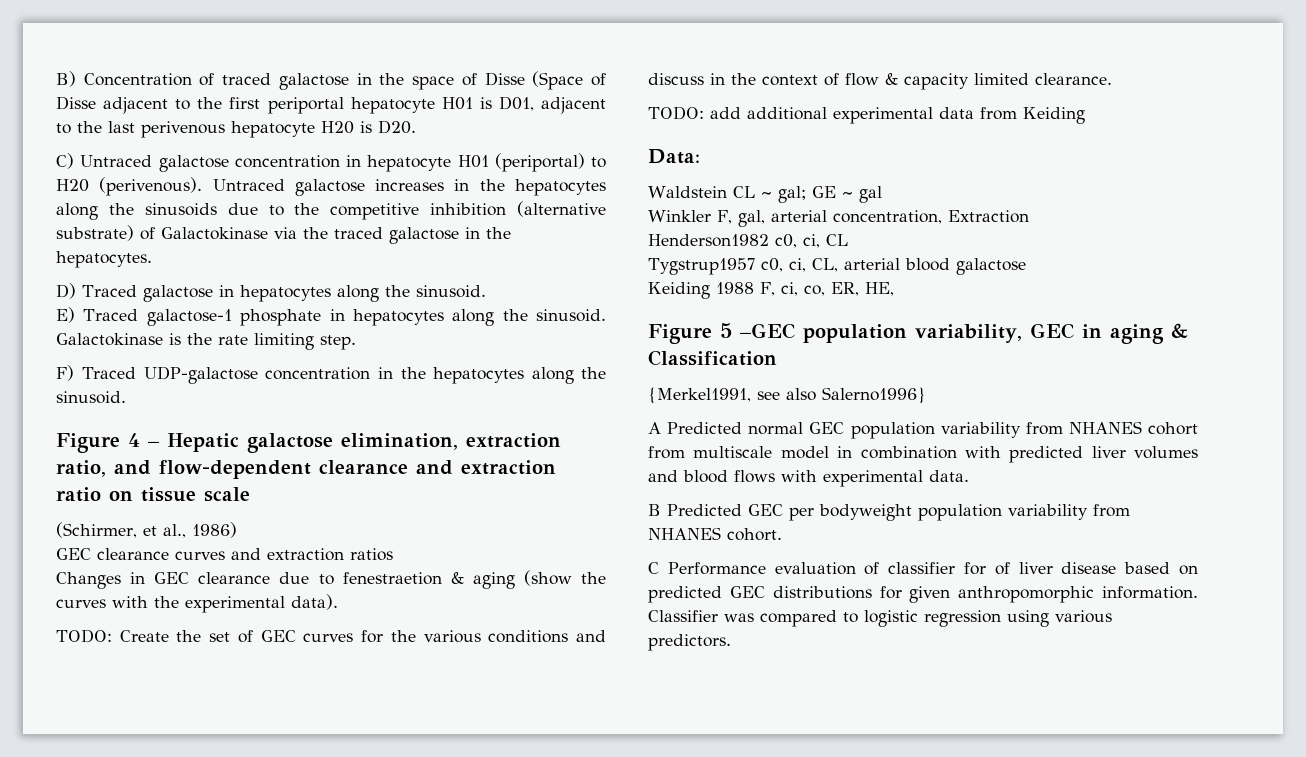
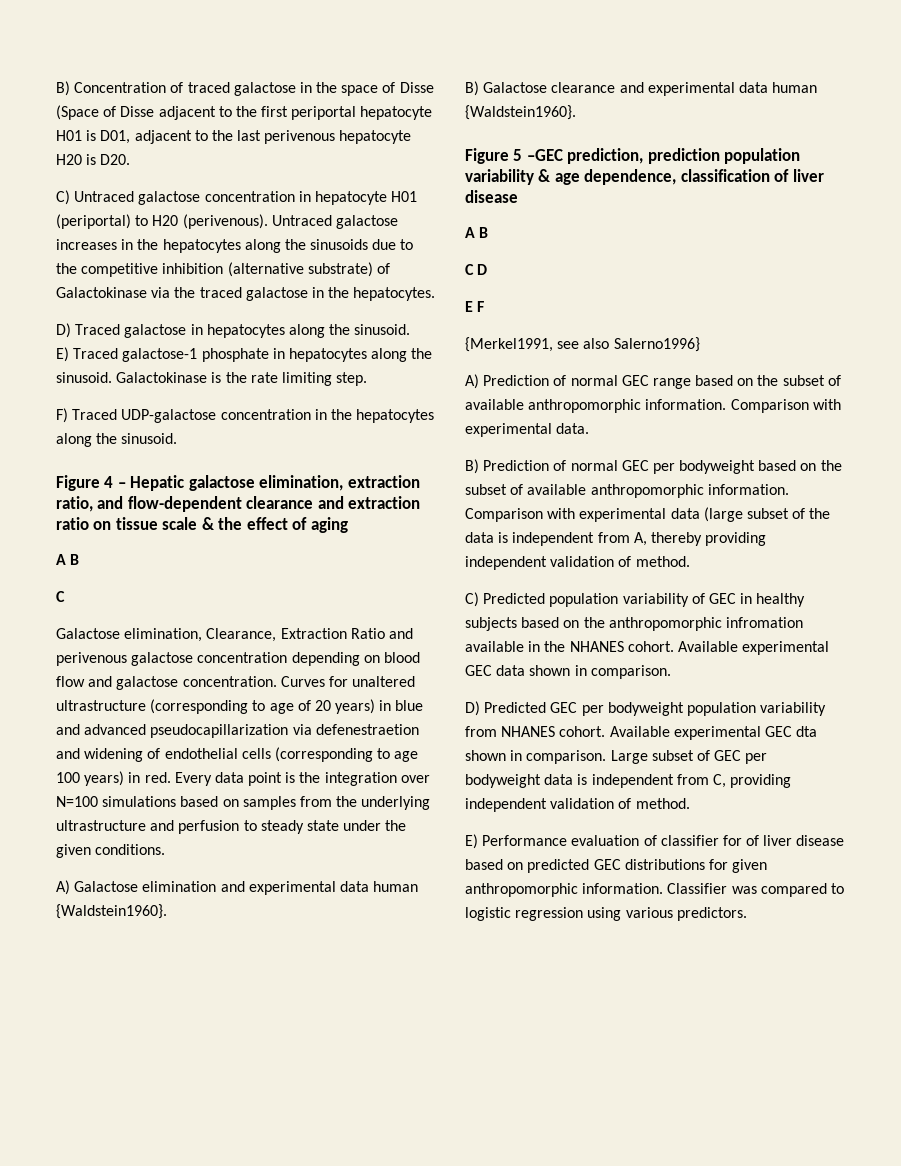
[56,522,237,538] [56,548,393,561] [56,570,607,589] [56,594,338,613] [56,629,606,643] [648,73,1112,90] [648,106,1085,124] [648,149,700,164] [648,186,882,203] [648,210,1029,227] [648,234,848,248] [648,258,1026,275] [648,282,894,299] [648,323,1188,344] [648,350,777,366] [648,387,926,404] [648,421,1198,439] [648,446,1198,463] [648,470,969,487] [648,504,661,516] // (Schirmer, et al., 1986) // GEC clearance curves and extraction ratios // Changes in GEC clearance due to fenestraetion & aging (show the curves with the experimental data). // TODO: Create the set of GEC curves for the various conditions and discuss in the context of flow & capacity limited clearance. // TODO: add additional experimental data from Keiding // Data: // Waldstein CL ~ gal; GE ~ gal // Winkler F, gal, arterial concentration, Extraction // Henderson1982 c0, ci, CL // Tygstrup1957 c0, ci, CL, arterial blood galactose // Keiding 1988 F, ci, co, ER, HE, // Figure 5 –GEC population variability, GEC in aging & Classification // {Merkel1991, see also Salerno1996} // A Predicted normal GEC population variability from NHANES cohort from multiscale model in combination with predicted liver volumes and blood flows with experimental data. // B -> [201,517,348,533] [56,554,80,565] [56,591,65,602] [56,628,413,642] [56,652,420,666] [56,676,416,690] [56,699,424,714] [56,724,419,738] [56,747,419,762] [56,771,430,786] [56,796,431,810] [56,820,407,834] [56,844,166,858] [56,880,419,895] [56,904,167,919] [465,81,818,96] [465,105,576,120] [465,148,801,164] [465,169,824,185] [465,190,518,203] [465,227,489,238] [465,264,488,275] [465,301,485,312] [465,337,700,352] [465,374,841,389] [465,399,841,413] [465,423,590,437] [465,459,842,474] [465,484,789,498] [465,507,831,522] [465,532,767,546] [465,556,690,570] [465,592,806,607] [465,617,803,631] [465,641,830,655] [465,665,671,679] [465,701,480,716] & the effect of aging // A B // C // Galactose elimination, Clearance, Extraction Ratio and perivenous galactose concentration depending on blood flow and galactose concentration. Curves for unaltered ultrastructure (corresponding to age of 20 years) in blue and advanced pseudocapillarization via defenestraetion and widening of endothelial cells (corresponding to age 100 years) in red. Every data point is the integration over N=100 simulations based on samples from the underlying ultrastructure and perfusion to steady state under the given conditions. // A) Galactose elimination and experimental data human {Waldstein1960}. // B) Galactose clearance and experimental data human {Waldstein1960}. // Figure 5 –GEC prediction, prediction population variability & age dependence, classification of liver disease // A B // C D // E F // {Merkel1991, see also Salerno1996} // A) Prediction of normal GEC range based on the subset of available anthropomorphic information. Comparison with experimental data. // B) Prediction of normal GEC per bodyweight based on the subset of available anthropomorphic information. Comparison with experimental data (large subset of the data is independent from A, thereby providing independent validation of method. // C) Predicted population variability of GEC in healthy subjects based on the anthropomorphic infromation available in the NHANES cohort. Available experimental GEC data shown in comparison. // D)
[648,562,659,574] // C -> [609,726,818,740] [465,750,768,764] [465,774,792,788] [465,798,690,812] [465,834,478,849] Available experimental GEC dta shown in comparison. Large subset of GEC per bodyweight data is independent from C, providing independent validation of method. // E)

